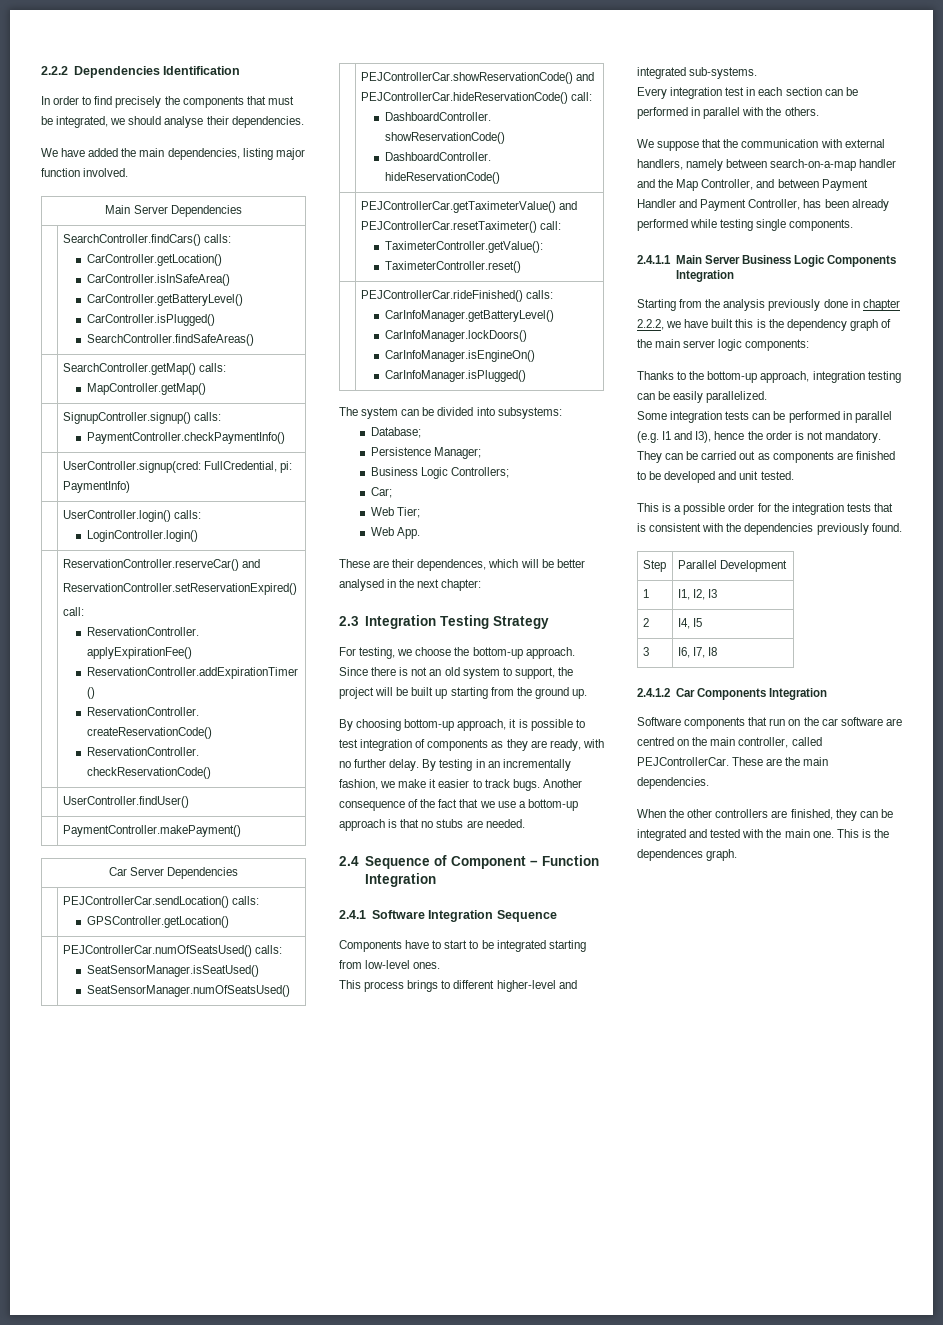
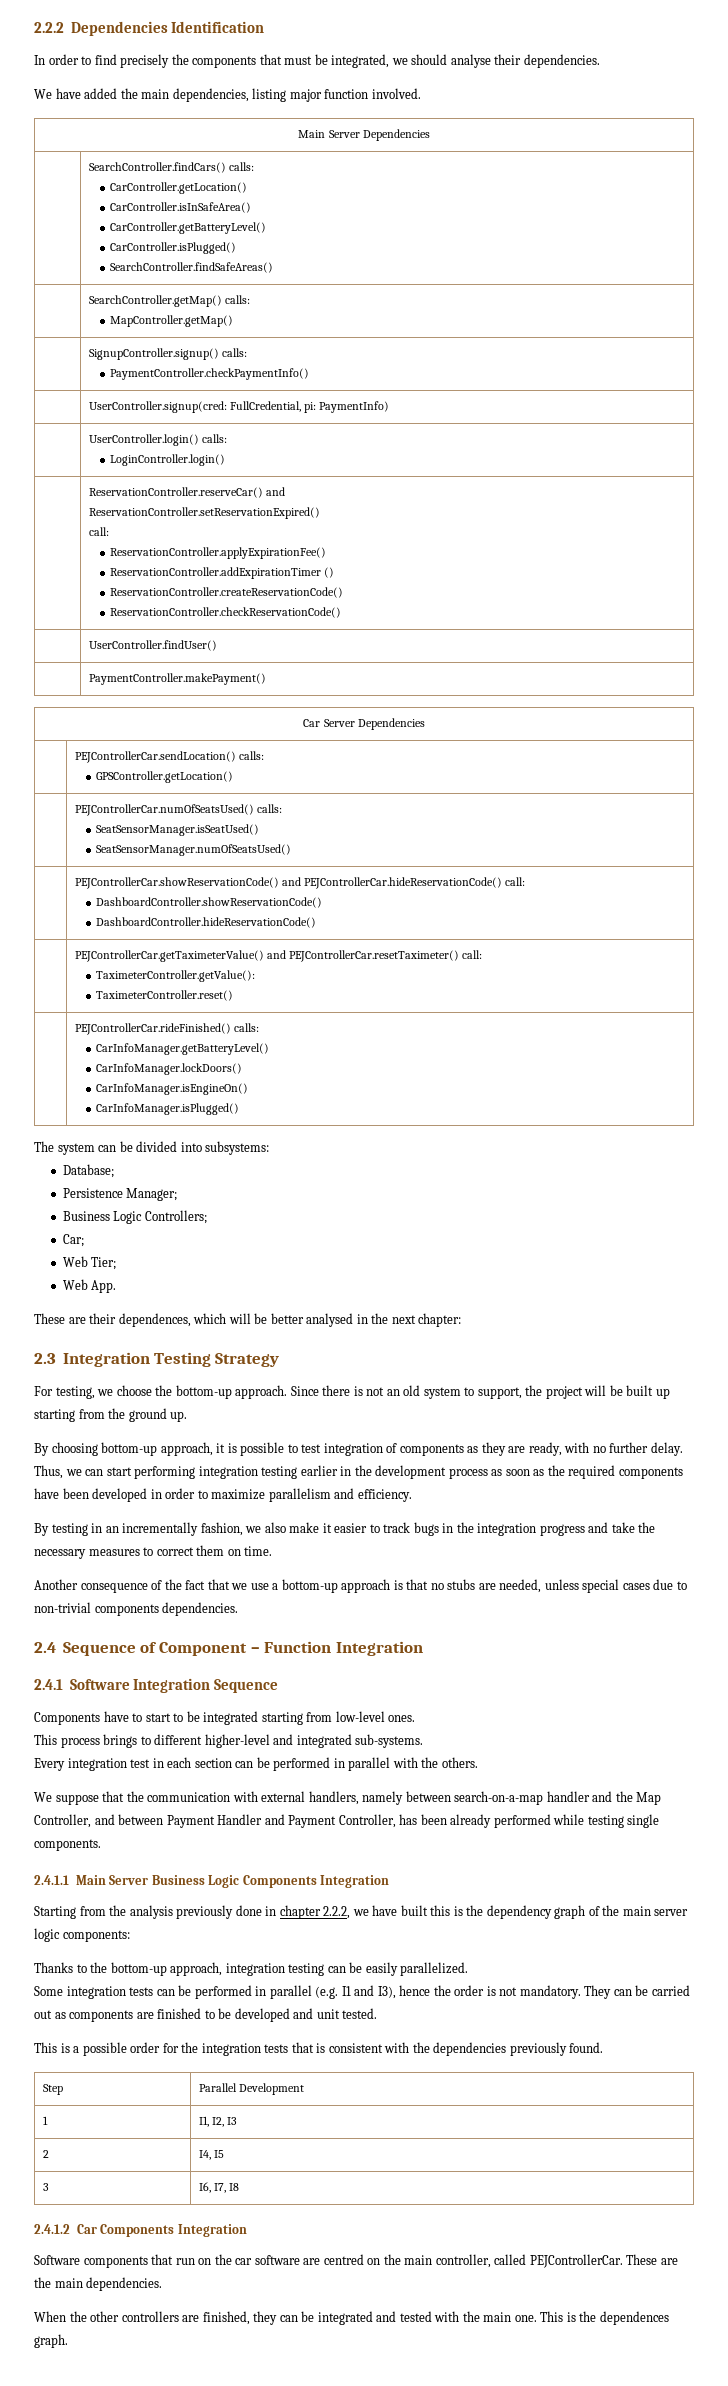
(420, 765) none -> [34,1465,683,1479] [34,1488,412,1502] Thus, we can start performing integration testing earlier in the development process as soon as the required components have been developed in order to maximize parallelism and efficiency. //
(396, 784) none -> [264,1522,286,1533] also
[512,779,540,791] bugs. -> [413,1522,656,1536] [34,1545,273,1559] bugs in the integration progress and take the necessary measures to correct them on time. //
[485,819,525,828] needed. -> [499,1579,687,1593] [34,1602,239,1616] needed, unless special cases due to non-trivial components dependencies.

